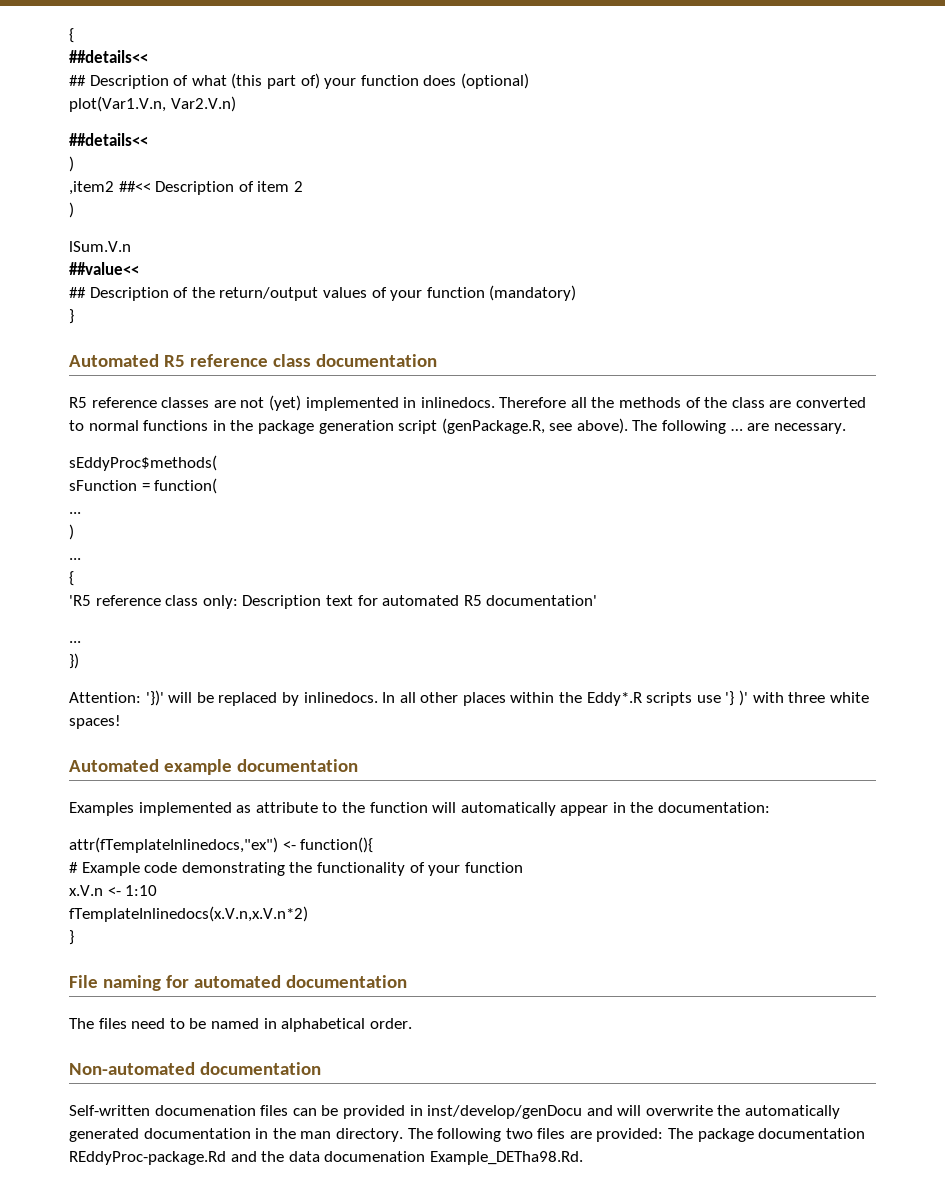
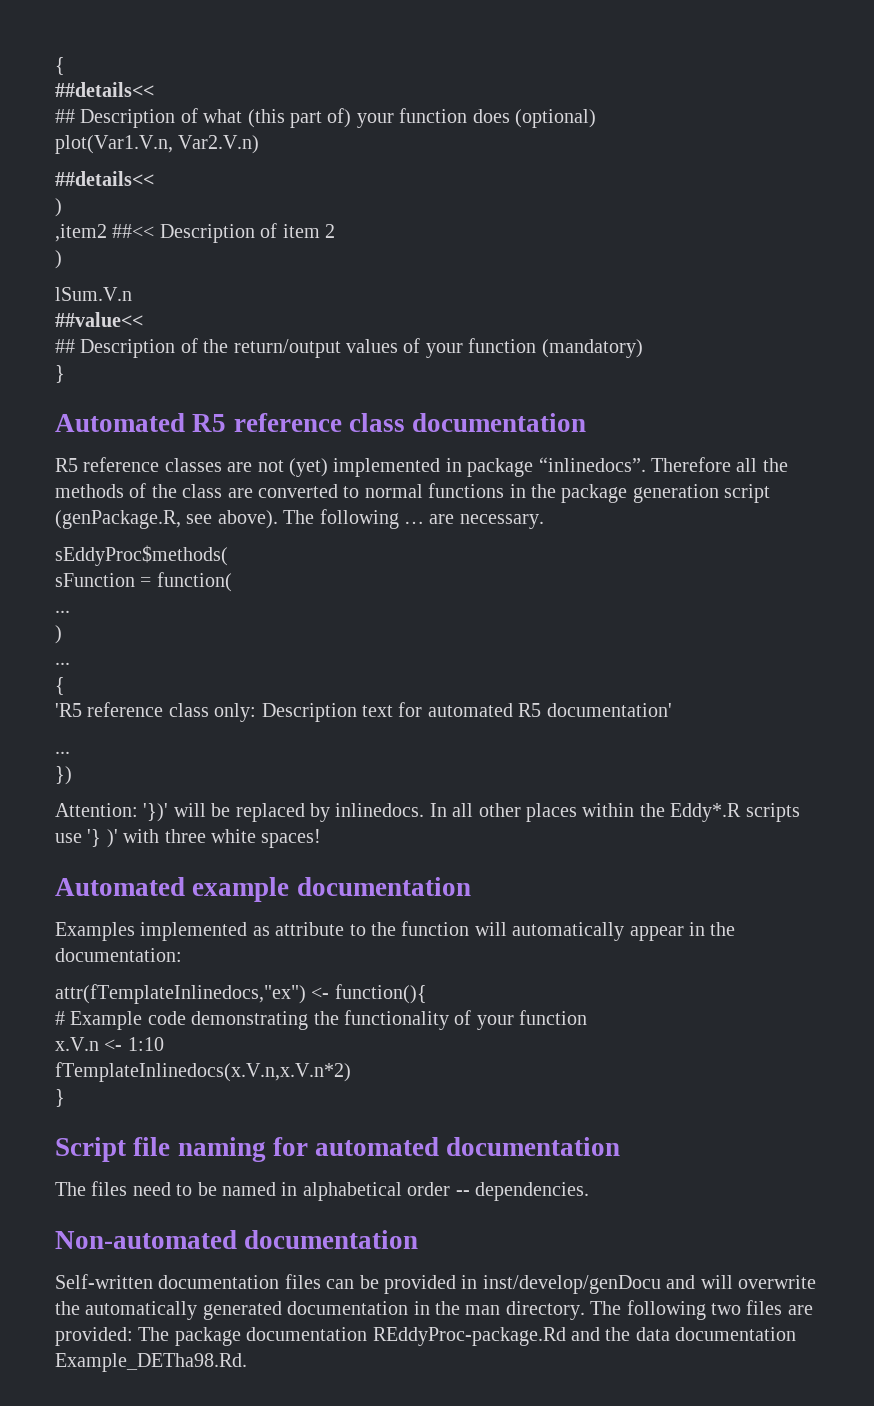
[420,397,495,408] inlinedocs. -> [467,457,646,477] package “inlinedocs”.
[69,975,98,988] File -> [55,1137,171,1162] Script file
[369,1018,412,1029] order. -> [407,1182,589,1201] order -- dependencies.
[154,1105,256,1116] documenation -> [158,1275,280,1289] documentation
[324,1151,426,1162] documenation -> [675,1327,797,1341] documentation

